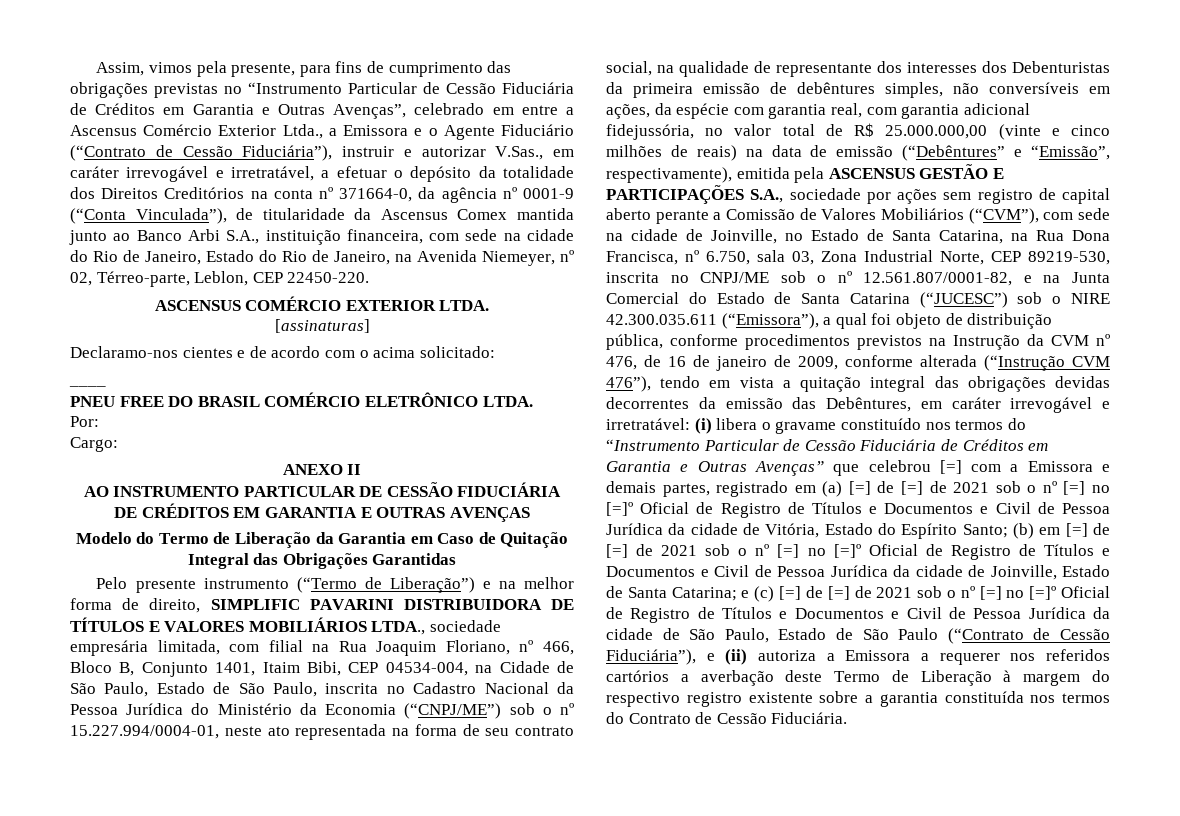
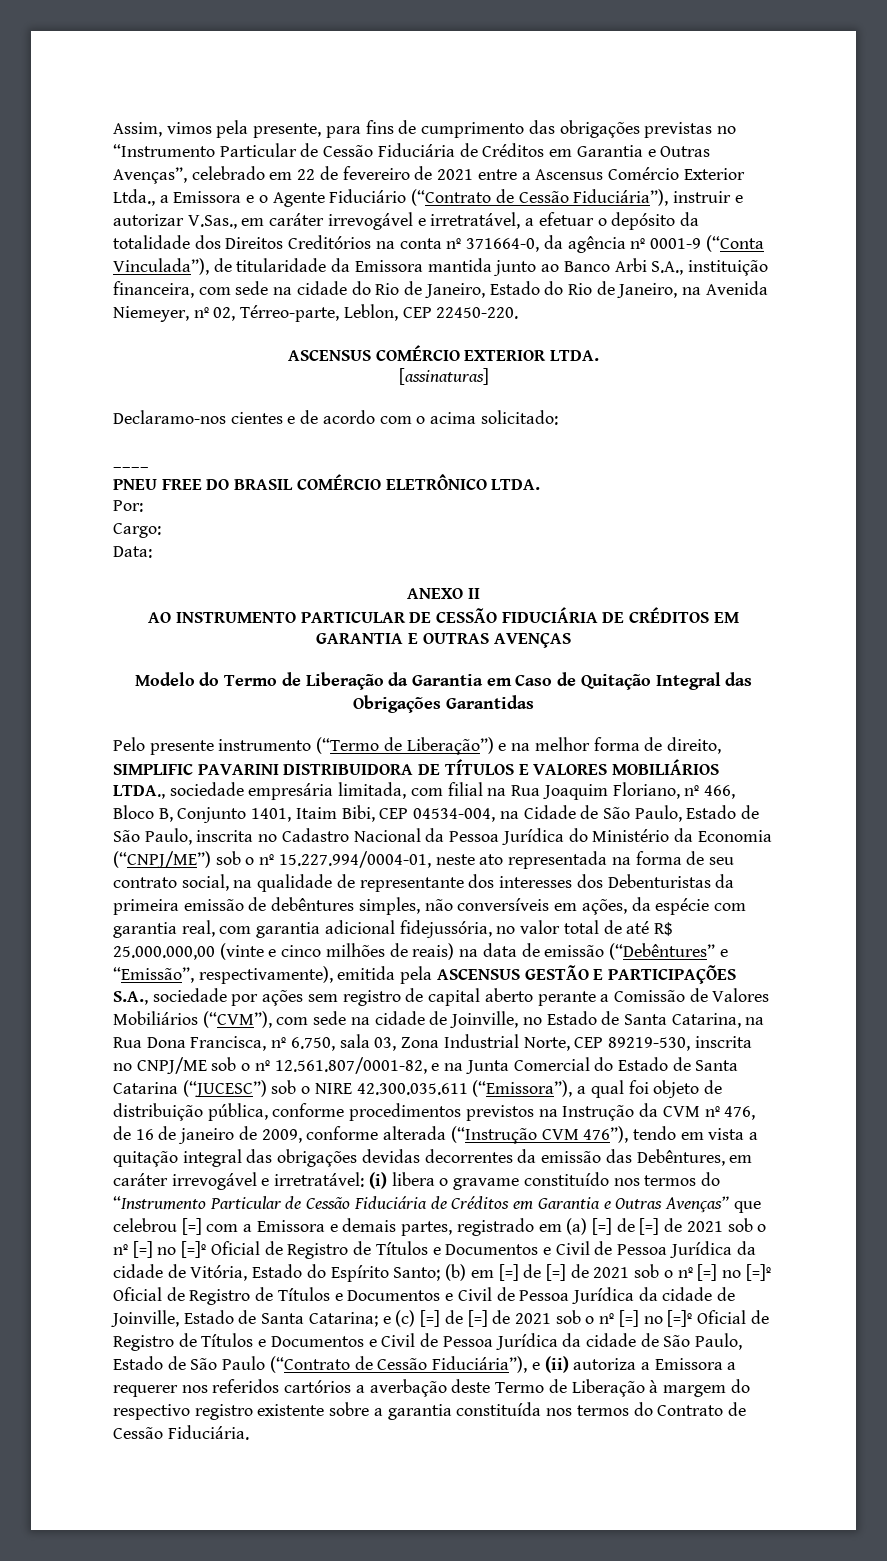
(514, 111) none -> [297,166,474,180] 22 de fevereiro de 2021
[380,209,508,220] Ascensus Comex -> [354,260,423,272] Emissora
(118, 444) none -> [113,546,152,558] // Data:
(843, 130) none -> [626,921,650,934] até

